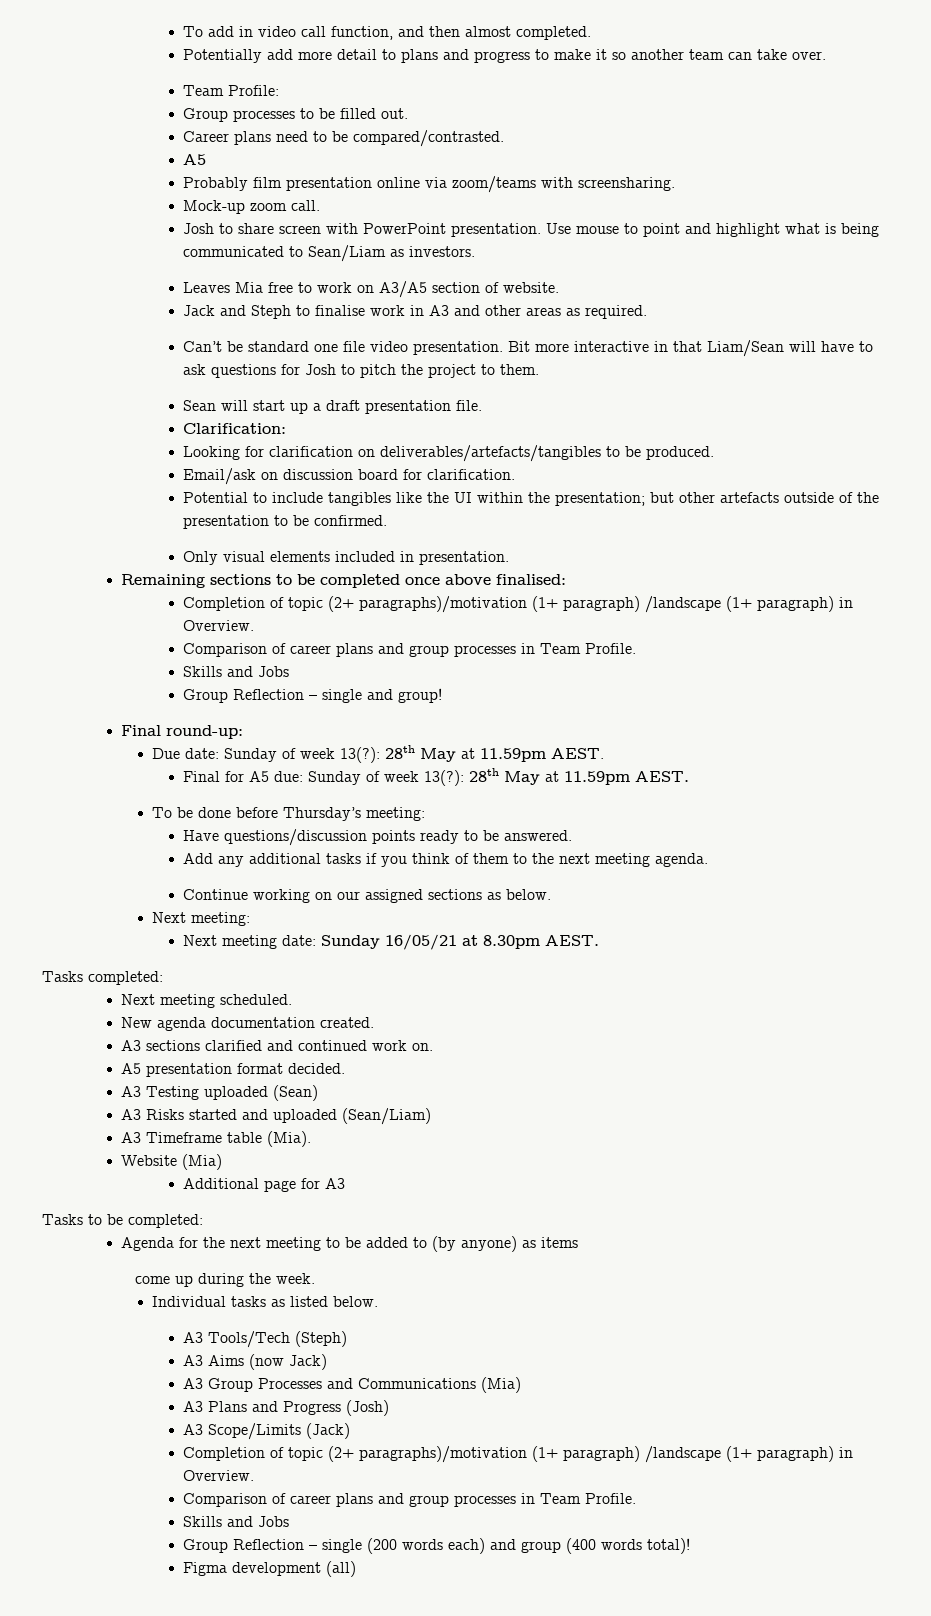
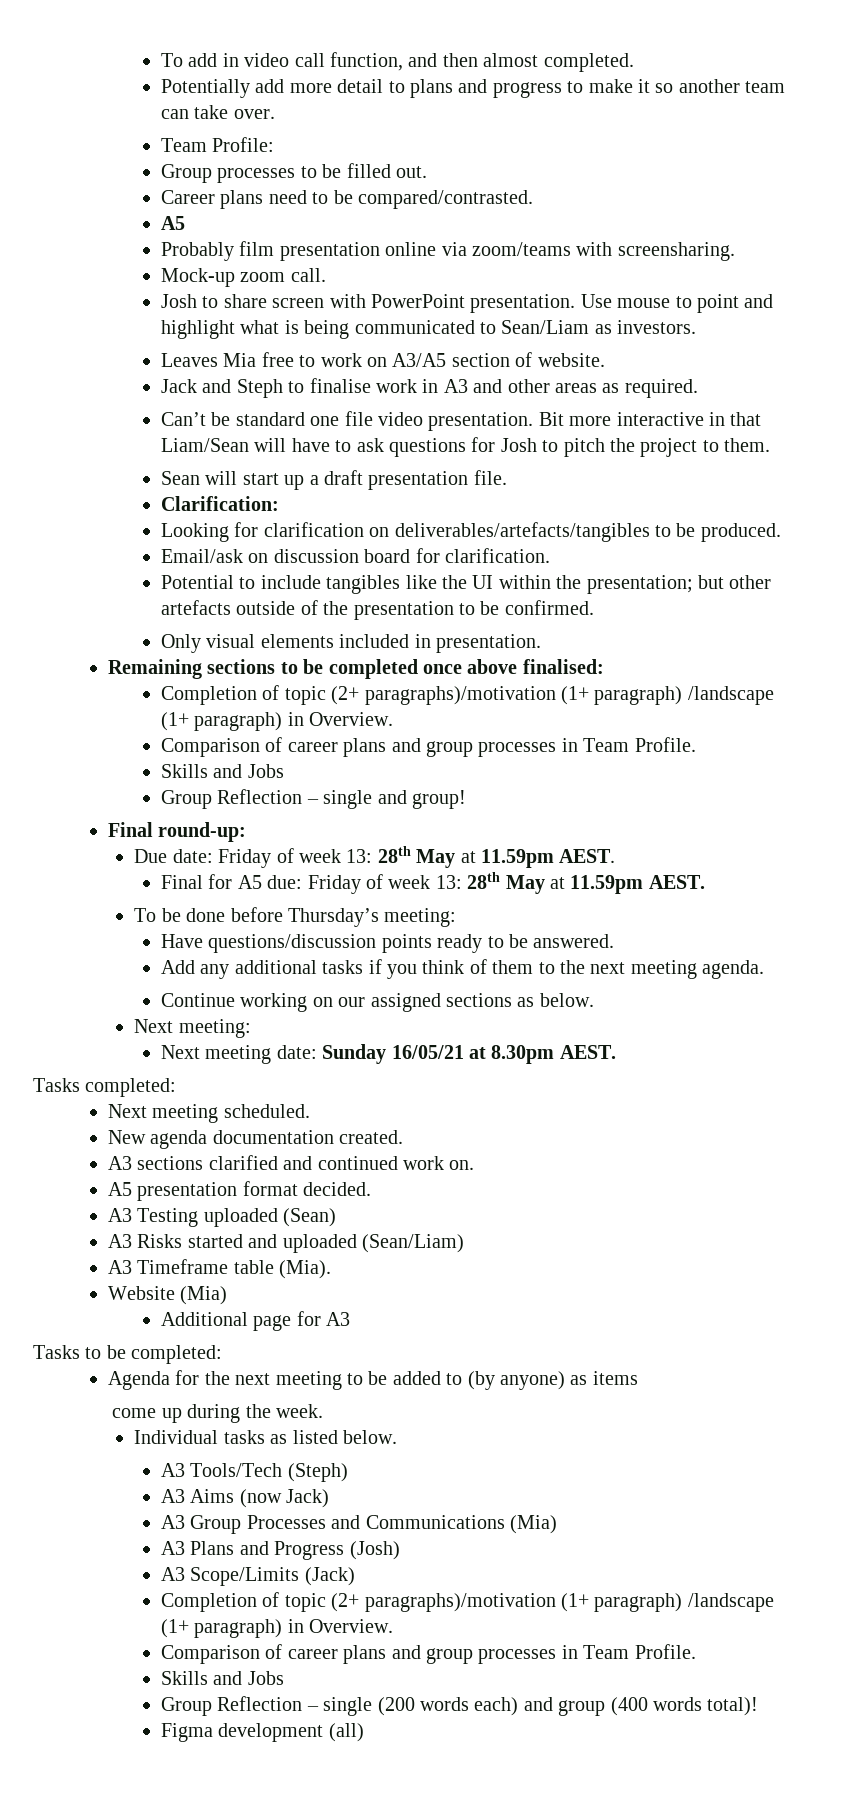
[224,747,381,763] Sunday of week 13(?): -> [218,848,373,868] Friday of week 13:
[308,770,465,786] Sunday of week 13(?): -> [307,874,462,894] Friday of week 13:

